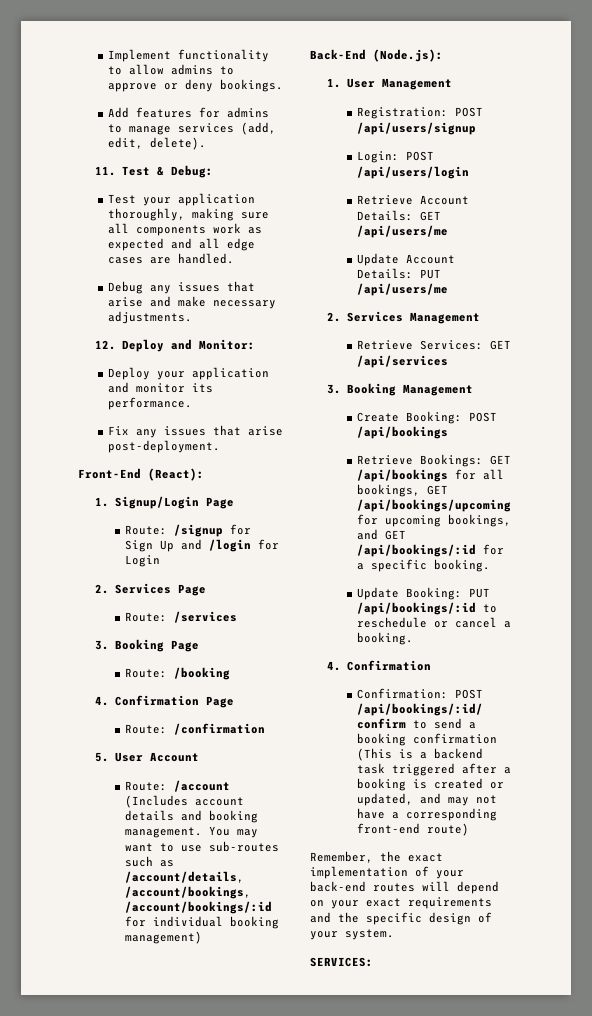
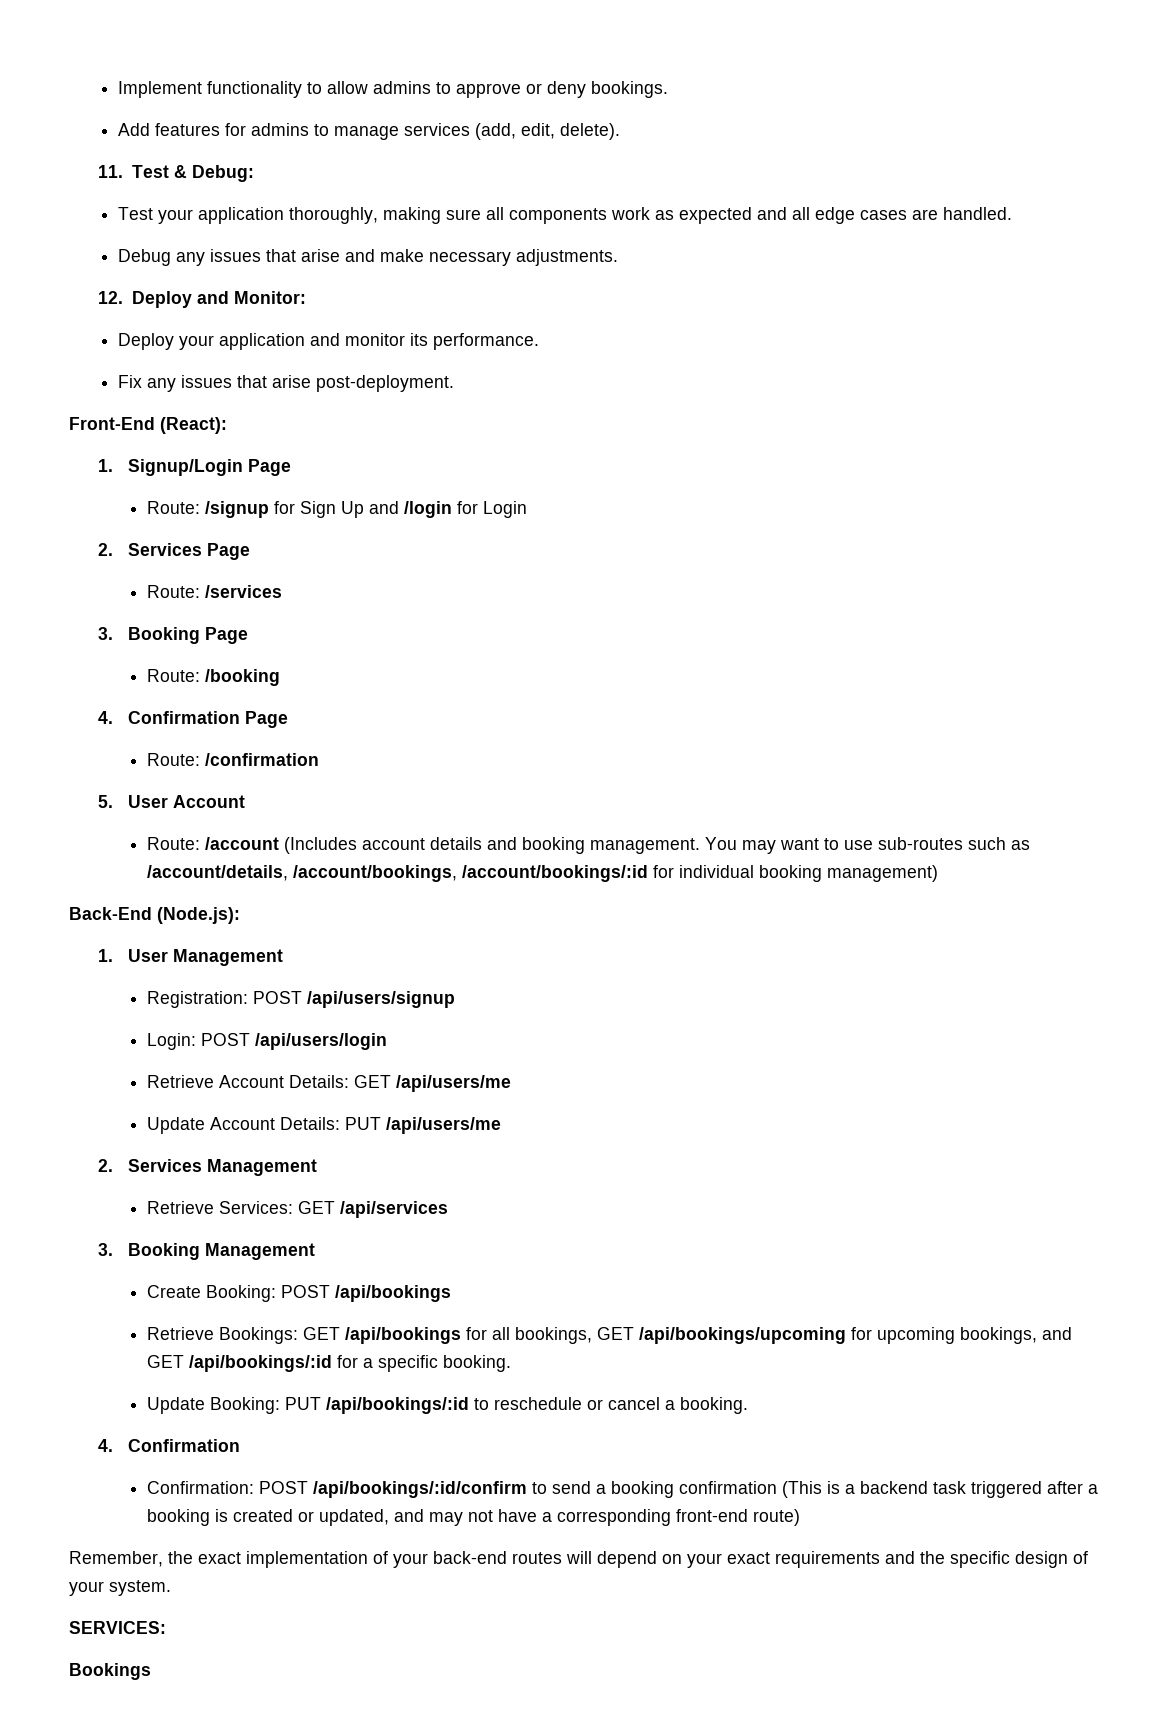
(373, 962) none -> [69,1663,151,1680] // Bookings

